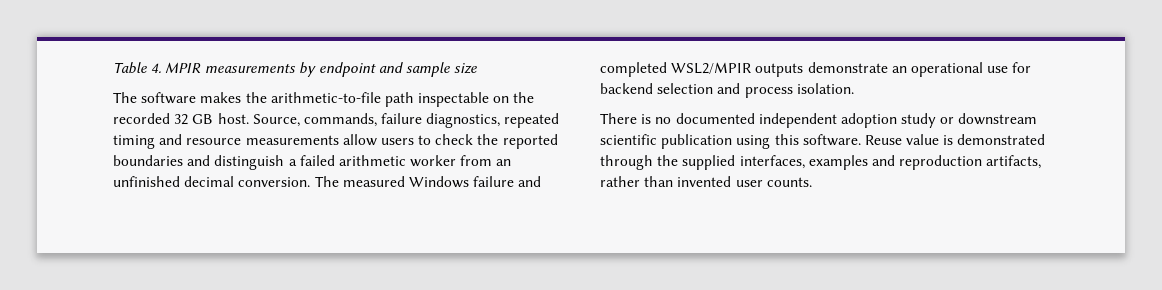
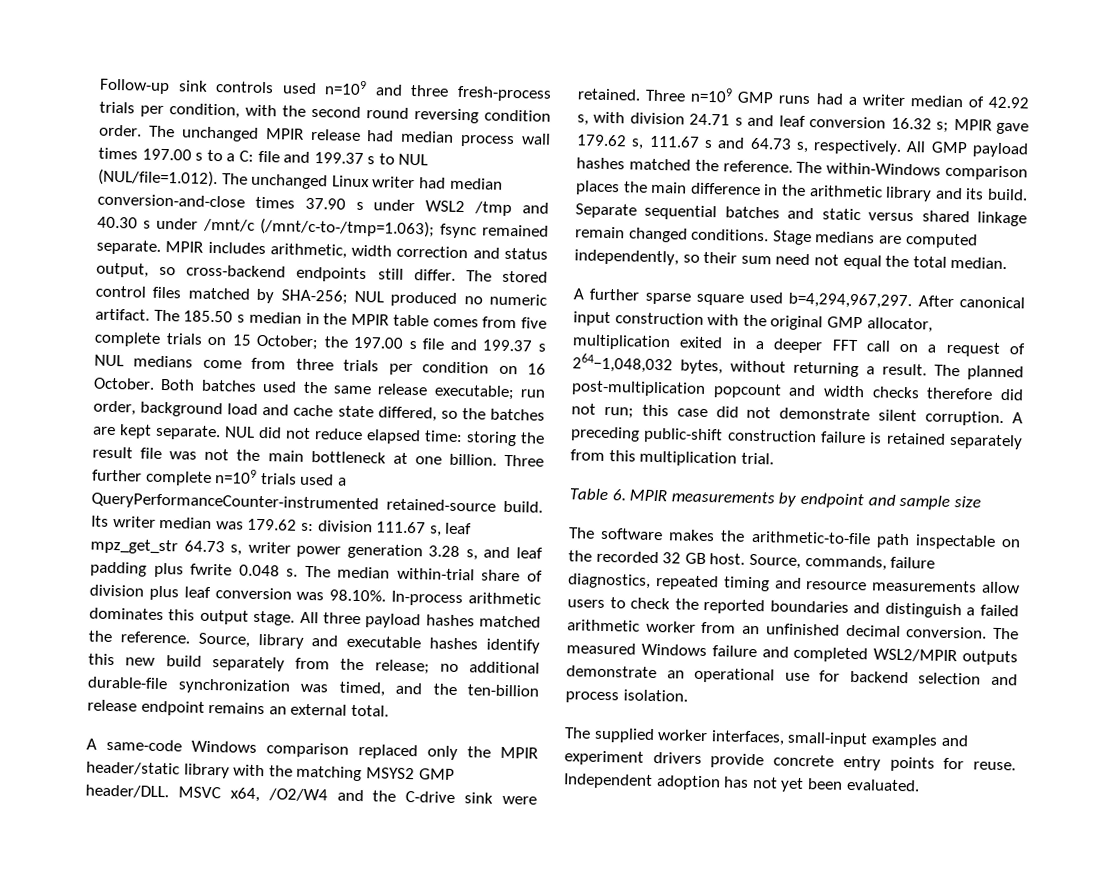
[113,62,162,74] Table 4. -> [99,78,552,102] [99,101,551,124] [99,124,551,148] [98,147,429,166] [98,168,503,190] [97,193,549,217] [97,216,549,239] [96,239,548,260] [96,262,549,283] [95,285,547,307] [95,308,547,329] [94,331,546,352] [94,354,546,376] [93,377,545,401] [93,400,545,422] [92,424,545,447] [92,446,544,467] [92,469,347,486] [91,492,543,513] [91,515,473,537] [90,538,543,561] [90,561,543,582] [89,584,541,607] [89,607,541,629] [88,630,540,654] [88,653,540,675] [87,676,539,697] [87,699,389,717] [86,738,538,761] [86,761,455,782] [85,784,537,805] [577,87,1030,109] [577,111,1029,135] [576,134,1029,158] [576,157,1028,181] [575,180,1028,202] [575,203,1027,227] [575,226,978,249] [574,249,1008,270] [573,288,1025,310] [573,311,933,333] [572,334,1027,357] [572,353,1024,381] [571,380,1024,401] [571,403,1023,427] [570,426,1023,450] [570,449,774,467] [569,488,626,501] Follow-up sink controls used n=109 and three fresh-process trials per condition, with the second round reversing condition order. The unchanged MPIR release had median process wall times 197.00 s to a C: file and 199.37 s to NUL (NUL/file=1.012). The unchanged Linux writer had median conversion-and-close times 37.90 s under WSL2 /tmp and 40.30 s under /mnt/c (/mnt/c-to-/tmp=1.063); fsync remained separate. MPIR includes arithmetic, width correction and status output, so cross-backend endpoints still differ. The stored control files matched by SHA-256; NUL produced no numeric artifact. The 185.50 s median in the MPIR table comes from five complete trials on 15 October; the 197.00 s file and 199.37 s NUL medians come from three trials per condition on 16 October. Both batches used the same release executable; run order, background load and cache state differed, so the batches are kept separate. NUL did not reduce elapsed time: storing the result file was not the main bottleneck at one billion. Three further complete n=109 trials used a QueryPerformanceCounter-instrumented retained-source build. Its writer median was 179.62 s: division 111.67 s, leaf mpz_get_str 64.73 s, writer power generation 3.28 s, and leaf padding plus fwrite 0.048 s. The median within-trial share of division plus leaf conversion was 98.10%. In-process arithmetic dominates this output stage. All three payload hashes matched the reference. Source, library and executable hashes identify this new build separately from the release; no additional durable-file synchronization was timed, and the ten-billion release endpoint remains an external total. // A same-code Windows comparison replaced only the MPIR header/static library with the matching MSYS2 GMP header/DLL. MSVC x64, /O2/W4 and the C-drive sink were retained. Three n=109 GMP runs had a writer median of 42.92 s, with division 24.71 s and leaf conversion 16.32 s; MPIR gave 179.62 s, 111.67 s and 64.73 s, respectively. All GMP payload hashes matched the reference. The within-Windows comparison places the main difference in the arithmetic library and its build. Separate sequential batches and static versus shared linkage remain changed conditions. Stage medians are computed independently, so their sum need not equal the total median. // A further sparse square used b=4,294,967,297. After canonical input construction with the original GMP allocator, multiplication exited in a deeper FFT call on a request of 264−1,048,032 bytes, without returning a result. The planned post-multiplication popcount and width checks therefore did not run; this case did not demonstrate silent corruption. A preceding public-shift construction failure is retained separately from this multiplication trial. // Table 6.
[600,113,1038,128] [600,134,1046,149] [600,155,1042,170] [600,176,812,187] There is no documented independent adoption study or downstream scientific publication using this software. Reuse value is demonstrated through the supplied interfaces, examples and reproduction artifacts, rather than invented user counts. -> [564,727,969,749] [564,750,1016,772] [563,773,920,793] The supplied worker interfaces, small-input examples and experiment drivers provide concrete entry points for reuse. Independent adoption has not yet been evaluated.

